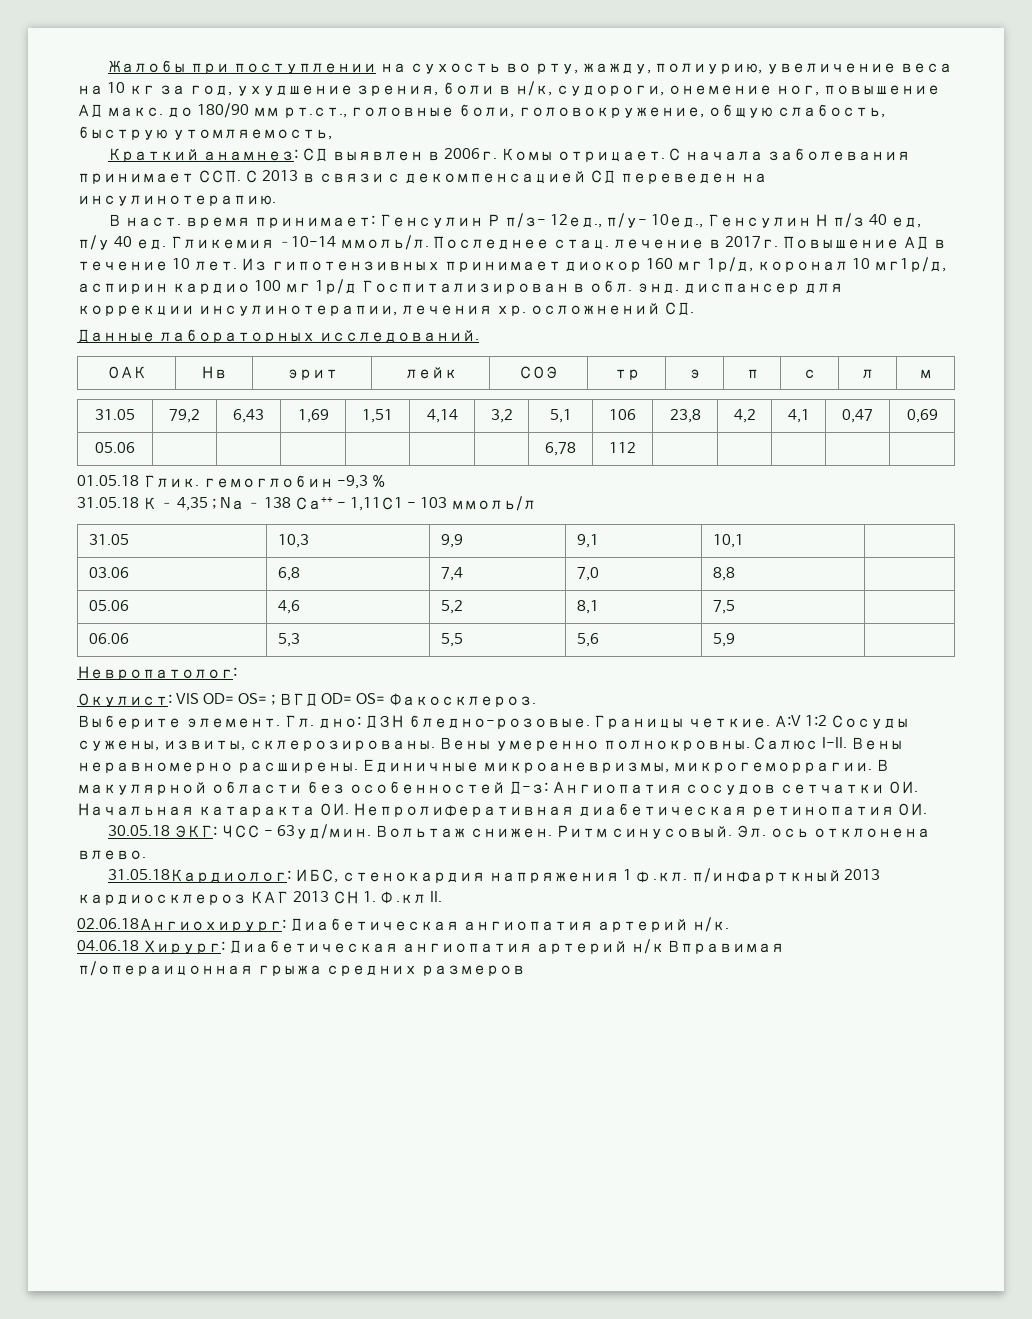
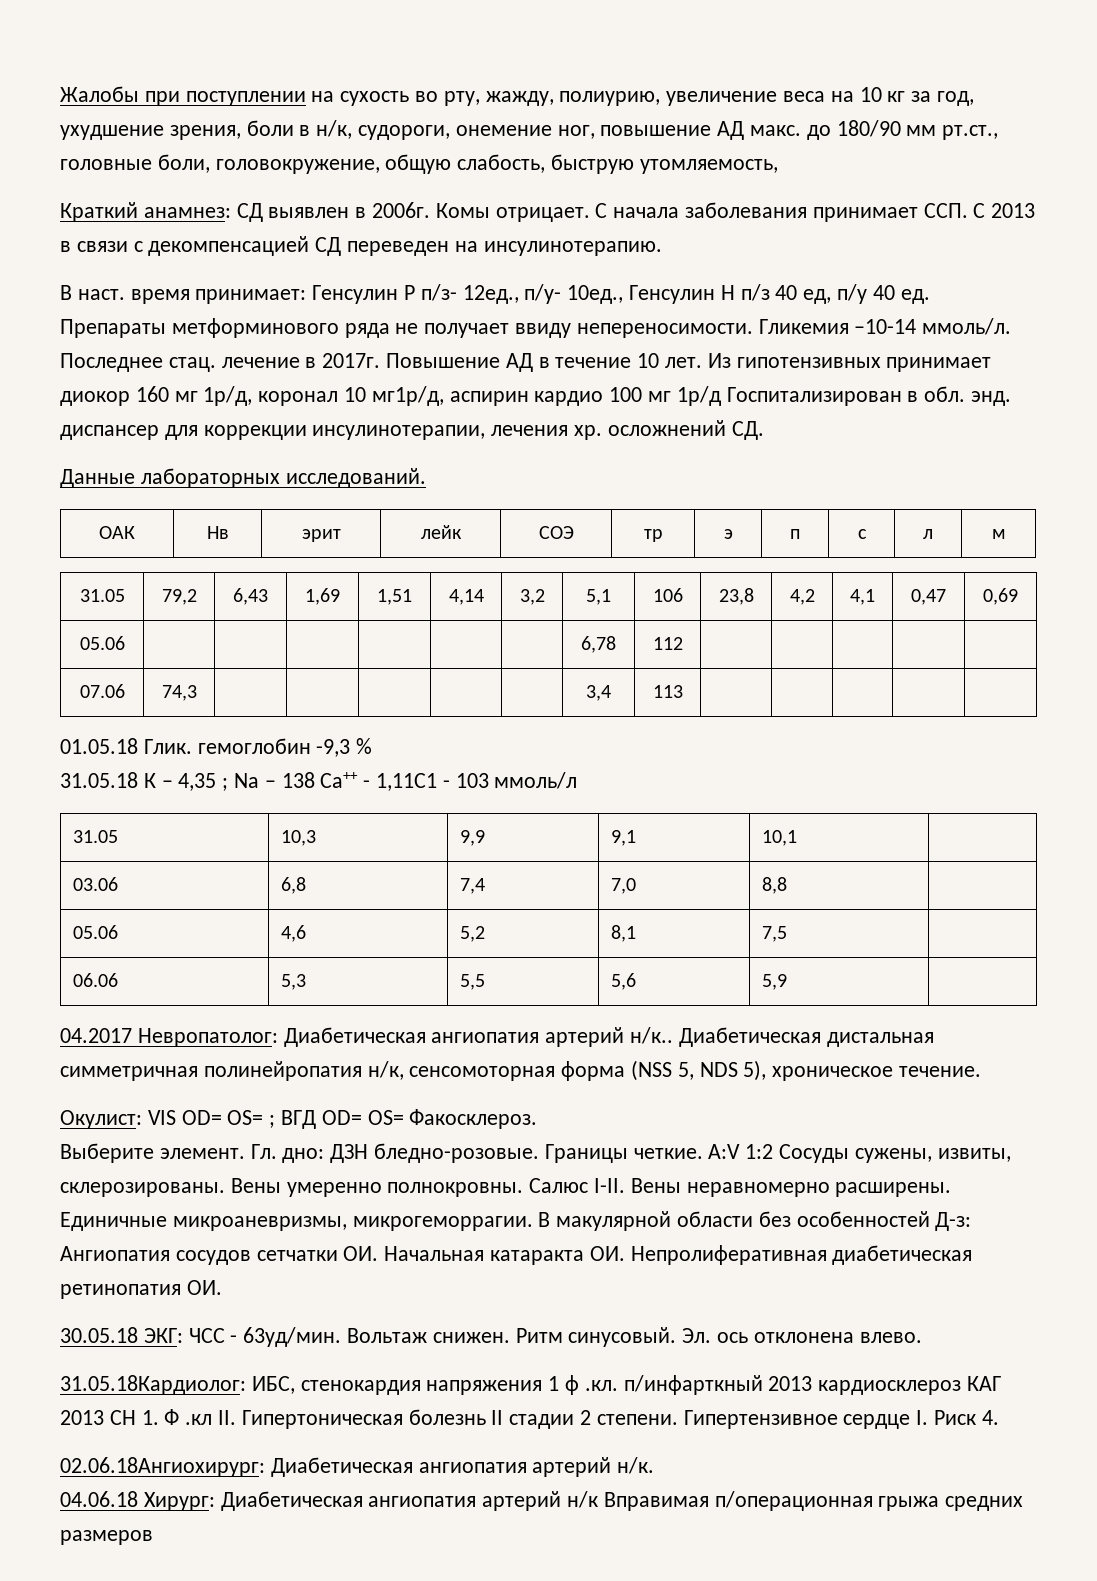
(166, 244) none -> [60,318,753,338] Препараты метформинового ряда не получает ввиду непереносимости.
(636, 447) none -> [79,684,125,698] [161,685,197,701] [586,685,611,701] [652,685,683,698] // 07.06 | 74,3 | | | | | | 3,4 | 113 | | | | |
(735, 640) none -> [60,1028,132,1043] 04.2017
(237, 673) none -> [283,1027,934,1047] [60,1060,982,1081] Диабетическая ангиопатия артерий н/к.. Диабетическая дистальная симметричная полинейропатия н/к, сенсомоторная форма (NSS 5, NDS 5), хроническое течение.
(443, 896) none -> [241,1409,999,1429] Гипертоническая болезнь II стадии 2 степени. Гипертензивное сердце I. Риск 4.
[77,961,253,976] п/операицонная -> [714,1491,873,1511] п/операционная

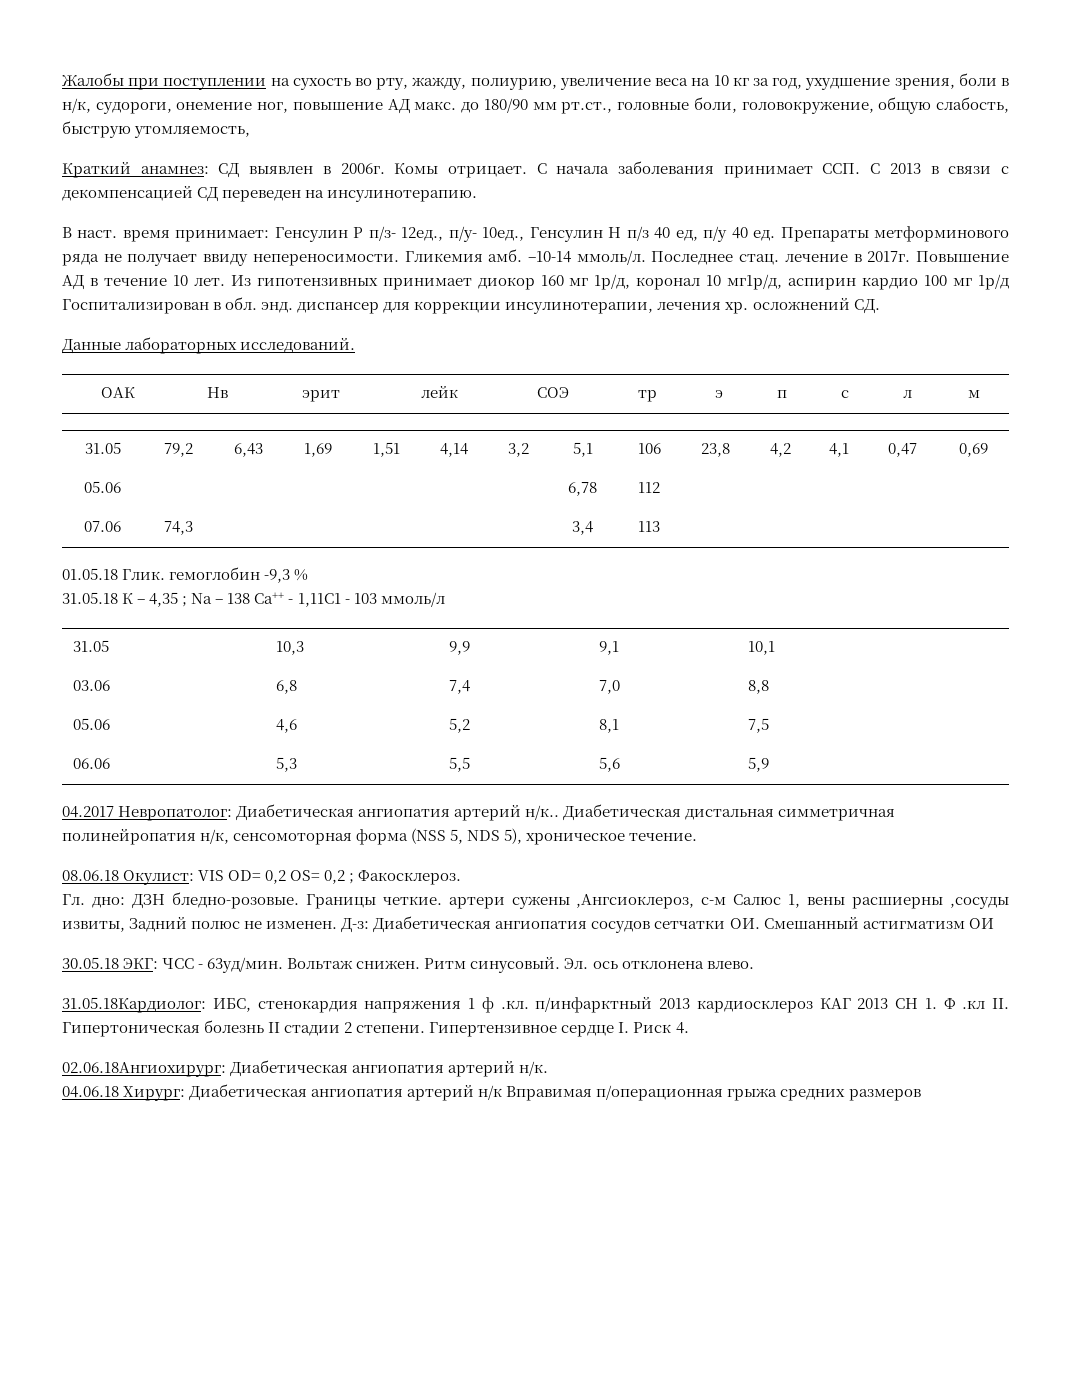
(849, 326) none -> [488,249,523,262] амб.
(982, 1071) none -> [62,870,119,881] 08.06.18
[227,1110,404,1129] OS= ; ВГД OD= OS= -> [265,870,355,884] 0,2 OS= 0,2 ;
[60,1143,245,1163] Выберите элемент. -> (462, 877) none
[708,1144,1011,1163] [60,1178,952,1197] [60,1211,972,1231] [60,1245,973,1265] [60,1280,222,1299] А:V 1:2 Сосуды сужены, извиты, склерозированы. Вены умеренно полнокровны. Салюс I-II. Вены неравномерно расширены. Единичные микроаневризмы, микрогеморрагии. В макулярной области без особенностей Д-з: Ангиопатия сосудов сетчатки ОИ. Начальная катаракта ОИ. Непролиферативная диабетическая ретинопатия ОИ. -> [448,894,1010,909] [62,916,994,933] артери сужены ,Ангсиоклероз, с-м Салюс 1, вены расшиерны ,сосуды извиты, Задний полюс не изменен. Д-з: Диабетическая ангиопатия сосудов сетчатки ОИ. Смешанный астигматизм ОИ
[623,1375,763,1395] п/инфарткный -> [535,996,653,1013] п/инфарктный

